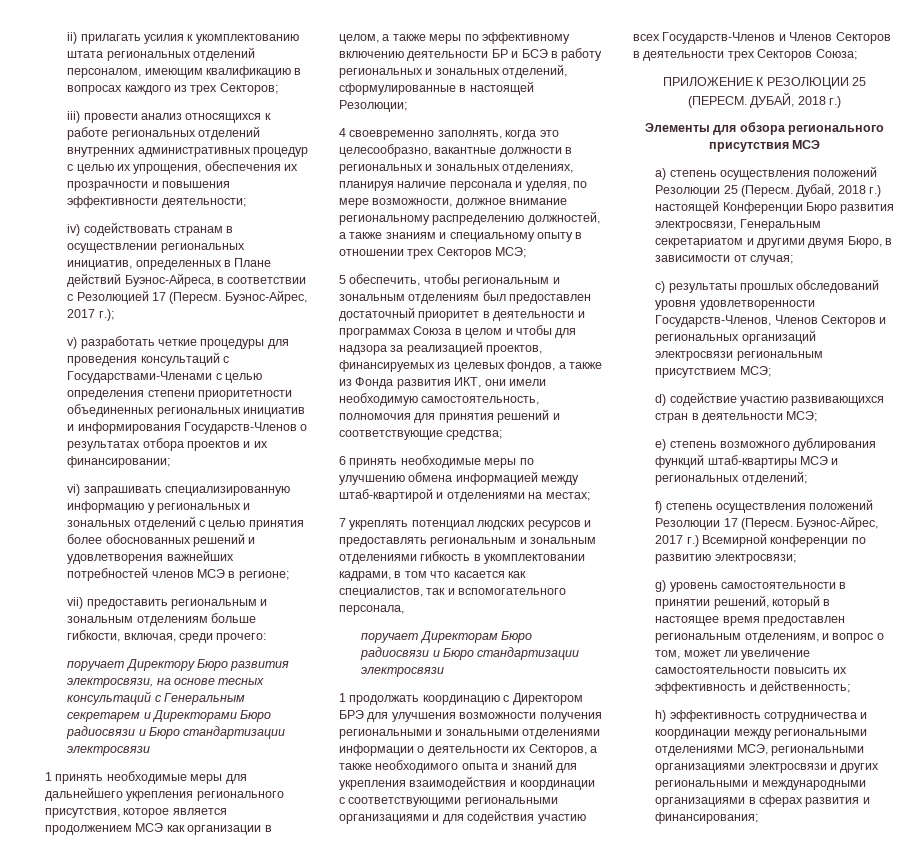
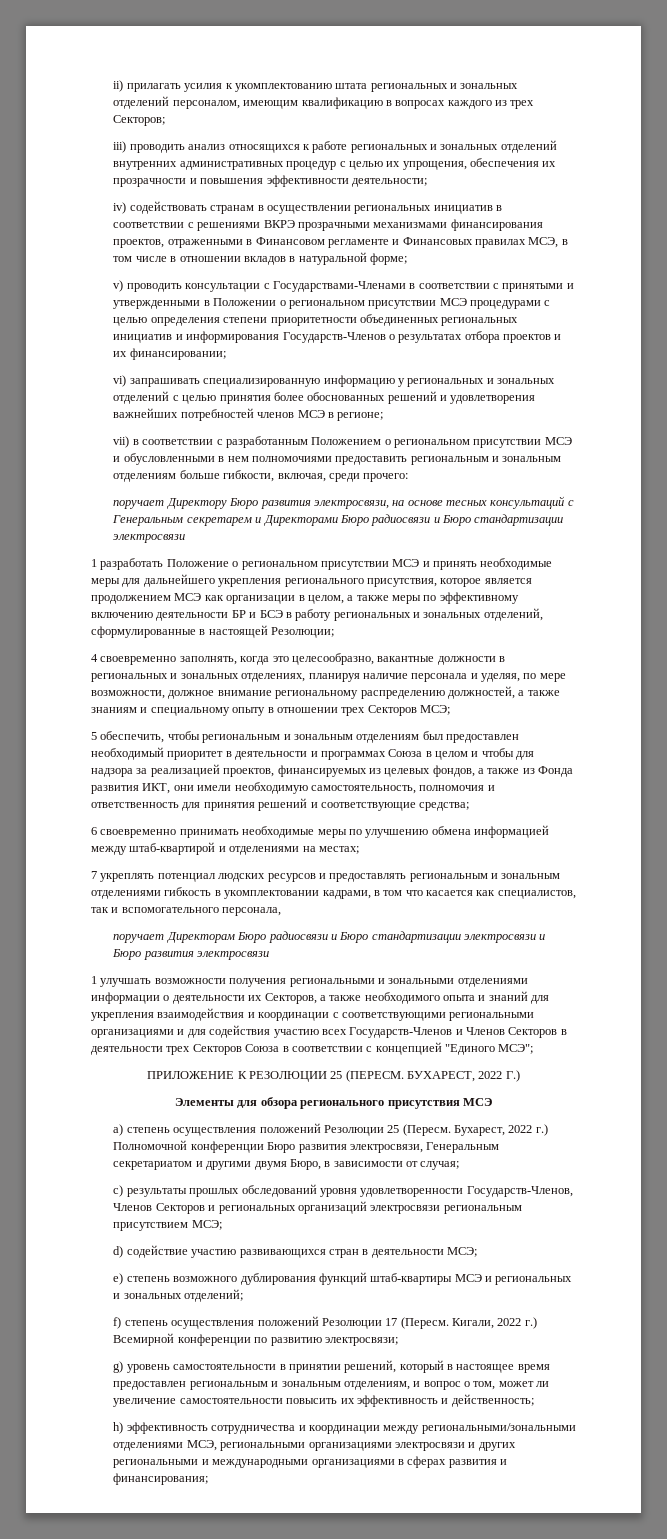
(191, 56) none -> [450,83,519,89] и зональных
[83,113,138,123] провести -> [129,144,185,153] проводить
(196, 135) none -> [430,144,499,150] и зональных
[67,258,272,270] [67,273,307,287] [67,290,307,304] [67,309,114,321] [67,336,289,349] [67,352,229,366] [67,371,213,383] инициатив, определенных в Плане действий Буэнос-Айреса, в соответствии с Резолюцией 17 (Пересм. Буэнос-Айрес, 2017 г.); // v) разработать четкие процедуры для проведения консультаций с Государствами-Членами -> [433,205,503,214] [113,219,543,231] [113,237,568,248] [113,252,408,265] [113,280,574,292] [113,298,542,309] инициатив в соответствии с решениями ВКРЭ прозрачными механизмами финансирования проектов, отраженными в Финансовом регламенте и Финансовых правилах МСЭ, в том числе в отношении вкладов в натуральной форме; // v) проводить консультации с Государствами-Членами в соответствии с принятыми и утвержденными в Положении о региональном присутствии МСЭ процедурами
(84, 603) none -> [132,436,572,448] [113,453,332,465] в соответствии с разработанным Положением о региональном присутствии МСЭ и обусловленными в нем полномочиями
(52, 776) none -> [100,558,430,570] разработать Положение о региональном присутствии МСЭ и
[339,307,415,321] достаточный -> [91,747,164,760] необходимый
(411, 416) none -> [487,785,495,791] [91,802,179,808] и ответственность
[349,458,398,468] принять -> [100,829,239,838] своевременно принимать
[339,693,583,705] [339,710,456,722] // 1 продолжать координацию с Директором БРЭ для улучшения -> [539,934,546,940] [112,949,270,960] [91,976,152,987] и Бюро развития электросвязи // 1 улучшать
[815,49,857,60] Союза; -> [245,1042,534,1055] Союза в соответствии с концепцией "Единого МСЭ";
[750,92,842,108] ДУБАЙ, 2018 г.) -> [407,1070,520,1082] БУХАРЕСТ, 2022 Г.)
[796,183,882,197] [655,200,803,214] Дубай, 2018 г.) настоящей Конференции -> [454,1124,548,1136] [113,1140,264,1153] Бухарест, 2022 г.) Полномочной конференции
(740, 480) none -> [113,1293,182,1299] и зональных
[796,516,879,530] [655,535,684,544] Буэнос-Айрес, 2017 -> [452,1318,522,1329] Кигали, 2022
(742, 638) none -> [271,1381,341,1387] и зональным
[773,729,867,739] региональными -> [421,1423,576,1434] региональными/зональными

